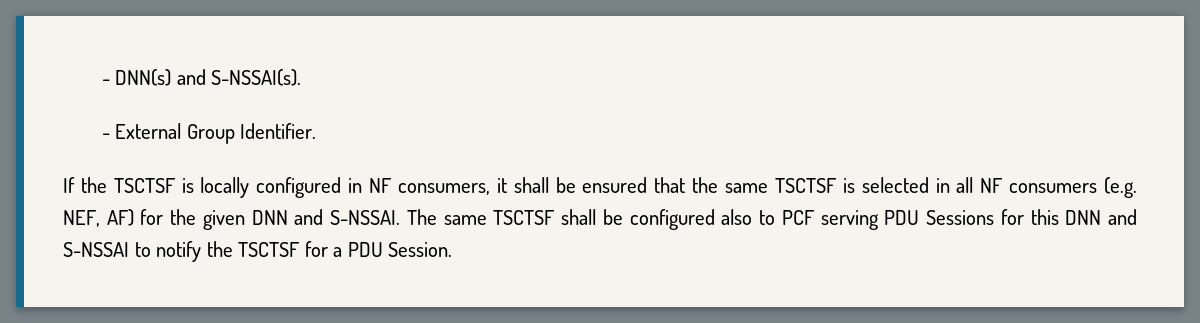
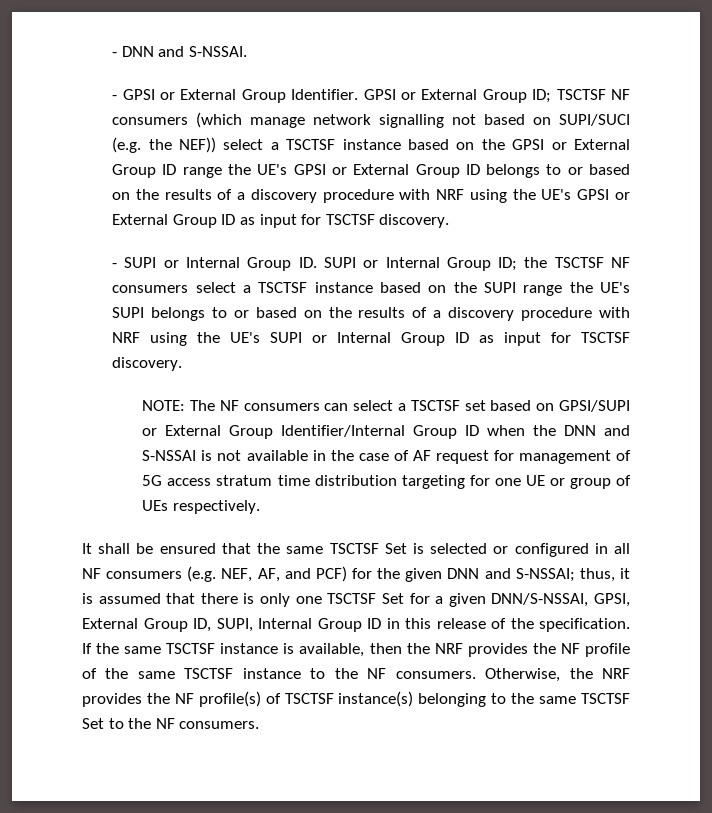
[101,69,302,86] [101,133,110,139] - DNN(s) and S-NSSAI(s). // - -> [112,46,247,57] [112,89,175,100] - DNN and S-NSSAI. // - GPSI or
[63,177,507,198] // If the TSCTSF is locally configured in NF consumers, it -> [363,89,630,103] [112,112,630,128] [112,137,631,153] [112,164,631,178] [112,189,631,203] [112,214,450,228] [112,257,631,271] [112,282,631,296] [112,307,631,321] [112,332,630,346] [112,357,183,371] [142,400,630,412] [142,425,631,439] [142,450,632,464] [142,475,631,489] [142,500,260,514] [82,543,92,554] GPSI or External Group ID; TSCTSF NF consumers (which manage network signalling not based on SUPI/SUCI (e.g. the NEF)) select a TSCTSF instance based on the GPSI or External Group ID range the UE's GPSI or External Group ID belongs to or based on the results of a discovery procedure with NRF using the UE's GPSI or External Group ID as input for TSCTSF discovery. // - SUPI or Internal Group ID. SUPI or Internal Group ID; the TSCTSF NF consumers select a TSCTSF instance based on the SUPI range the UE's SUPI belongs to or based on the results of a discovery procedure with NRF using the UE's SUPI or Internal Group ID as input for TSCTSF discovery. // NOTE: The NF consumers can select a TSCTSF set based on GPSI/SUPI or External Group Identifier/Internal Group ID when the DNN and S-NSSAI is not available in the case of AF request for management of 5G access stratum time distribution targeting for one UE or group of UEs respectively. // It
(837, 185) none -> [384,543,407,554] Set
(929, 185) none -> [493,543,589,557] or configured
[106,209,134,226] AF) -> [257,566,347,582] AF, and PCF)
[330,209,1138,230] [63,241,453,262] S-NSSAI. The same TSCTSF shall be configured also to PCF serving PDU Sessions for this DNN and S-NSSAI to notify the TSCTSF for a PDU Session. -> [515,568,631,582] [82,593,630,607] [82,618,630,632] [82,643,631,657] [82,668,630,682] [82,691,631,707] [82,718,260,729] S-NSSAI; thus, it is assumed that there is only one TSCTSF Set for a given DNN/S-NSSAI, GPSI, External Group ID, SUPI, Internal Group ID in this release of the specification. If the same TSCTSF instance is available, then the NRF provides the NF profile of the same TSCTSF instance to the NF consumers. Otherwise, the NRF provides the NF profile(s) of TSCTSF instance(s) belonging to the same TSCTSF Set to the NF consumers.

